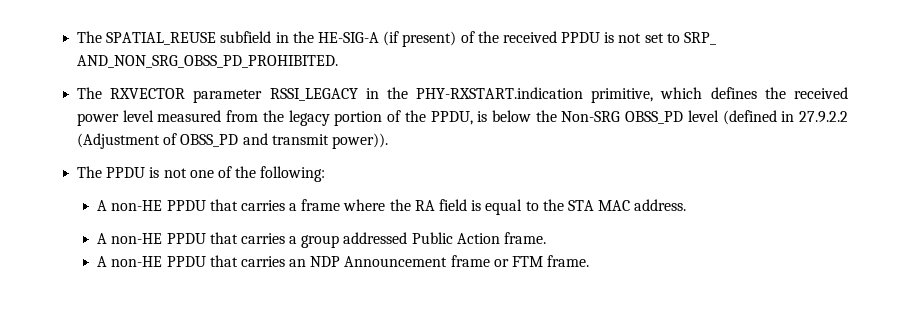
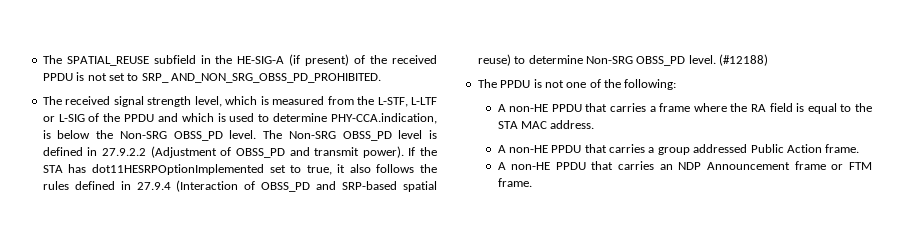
[110,87,848,103] [77,110,473,126] RXVECTOR parameter RSSI_LEGACY in the PHY-RXSTART.indication primitive, which defines the received power level measured from the legacy portion of the PPDU, -> [65,96,438,107] [42,113,437,124] received signal strength level, which is measured from the L-STF, L-LTF or L-SIG of the PPDU and which is used to determine PHY-CCA.indication,
[687,110,777,125] level (defined -> [229,130,438,141] [42,147,83,156] level. The Non-SRG OBSS_PD level is defined
[331,133,388,149] power)). -> [362,146,437,158] [42,164,437,175] [42,180,438,192] [477,54,768,66] power). If the STA has dot11HESRPOptionImplemented set to true, it also follows the rules defined in 27.9.4 (Interaction of OBSS_PD and SRP-based spatial reuse) to determine Non-SRG OBSS_PD level. (#12188)

